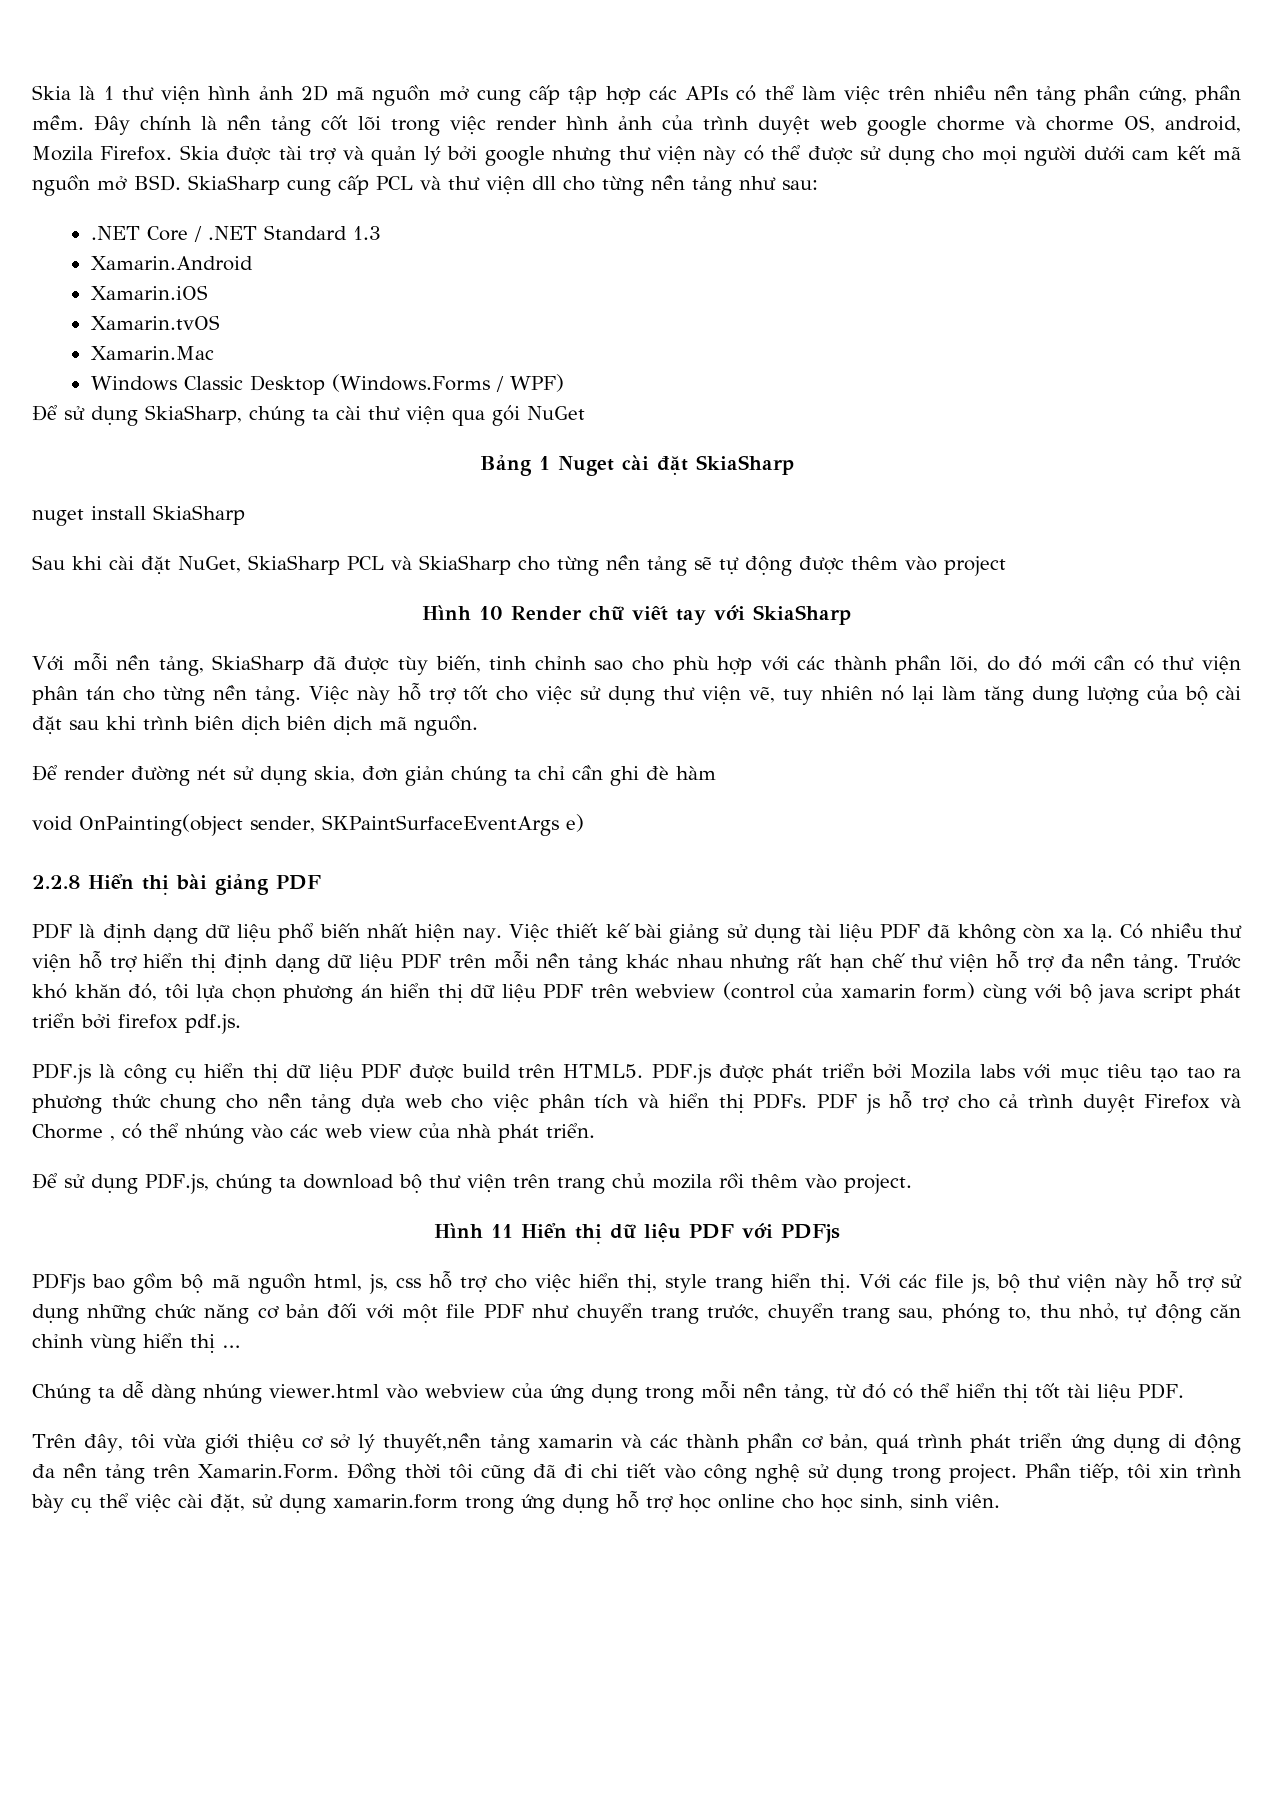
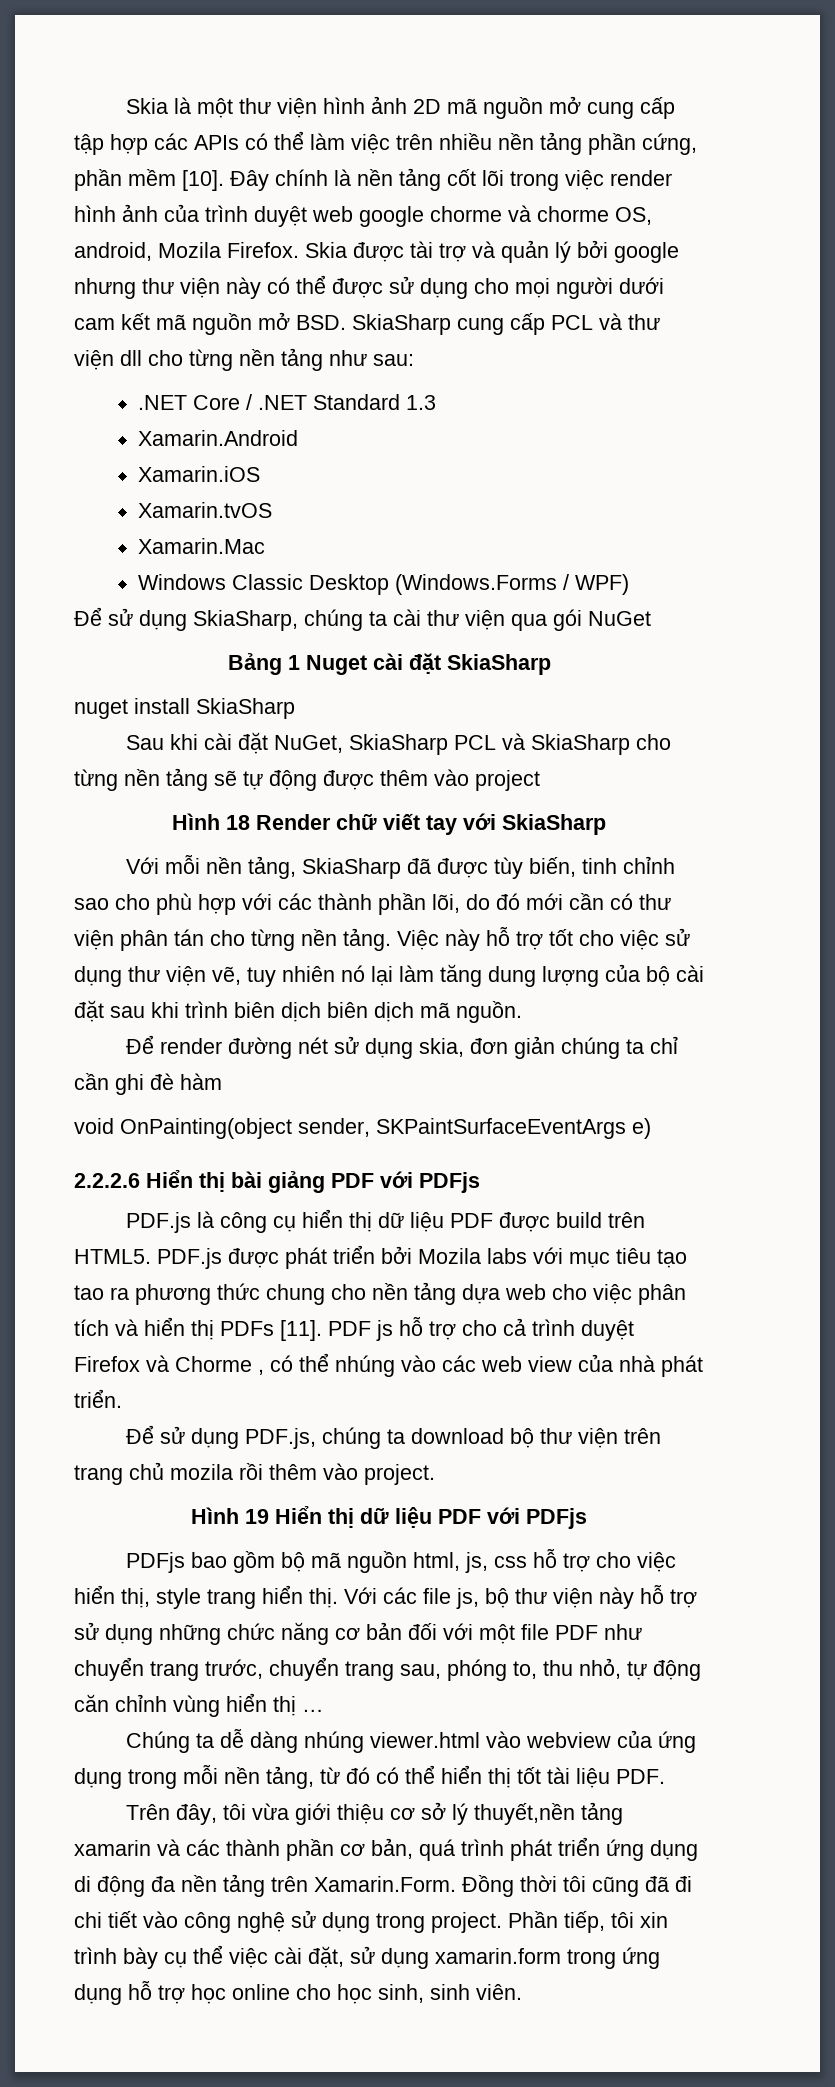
[103,86,114,100] 1 -> [196,98,233,118] một
[32,115,84,130] mềm. -> [128,169,224,191] mềm [10].
[479,606,503,620] 10 -> [226,815,250,830] 18
[32,875,80,889] 2.2.8 -> [74,1173,140,1188] 2.2.2.6
[32,923,1242,944] [32,951,1242,974] [32,982,1241,1004] [32,1013,241,1034] // PDF là định dạng dữ liệu phổ biến nhất hiện nay. Việc thiết kế bài giảng sử dụng tài liệu PDF đã không còn xa lạ. Có nhiều thư viện hỗ trợ hiển thị định dạng dữ liệu PDF trên mỗi nền tảng khác nhau nhưng rất hạn chế thư viện hỗ trợ đa nền tảng. Trước khó khăn đó, tôi lựa chọn phương án hiển thị dữ liệu PDF trên webview (control của xamarin form) cùng với bộ java script phát triển bởi firefox pdf.js. -> [380,1171,480,1193] với PDFjs
[753,1093,808,1109] PDFs. -> [220,1320,322,1341] PDFs [11].
[490,1224,513,1238] 11 -> [245,1509,269,1524] 19

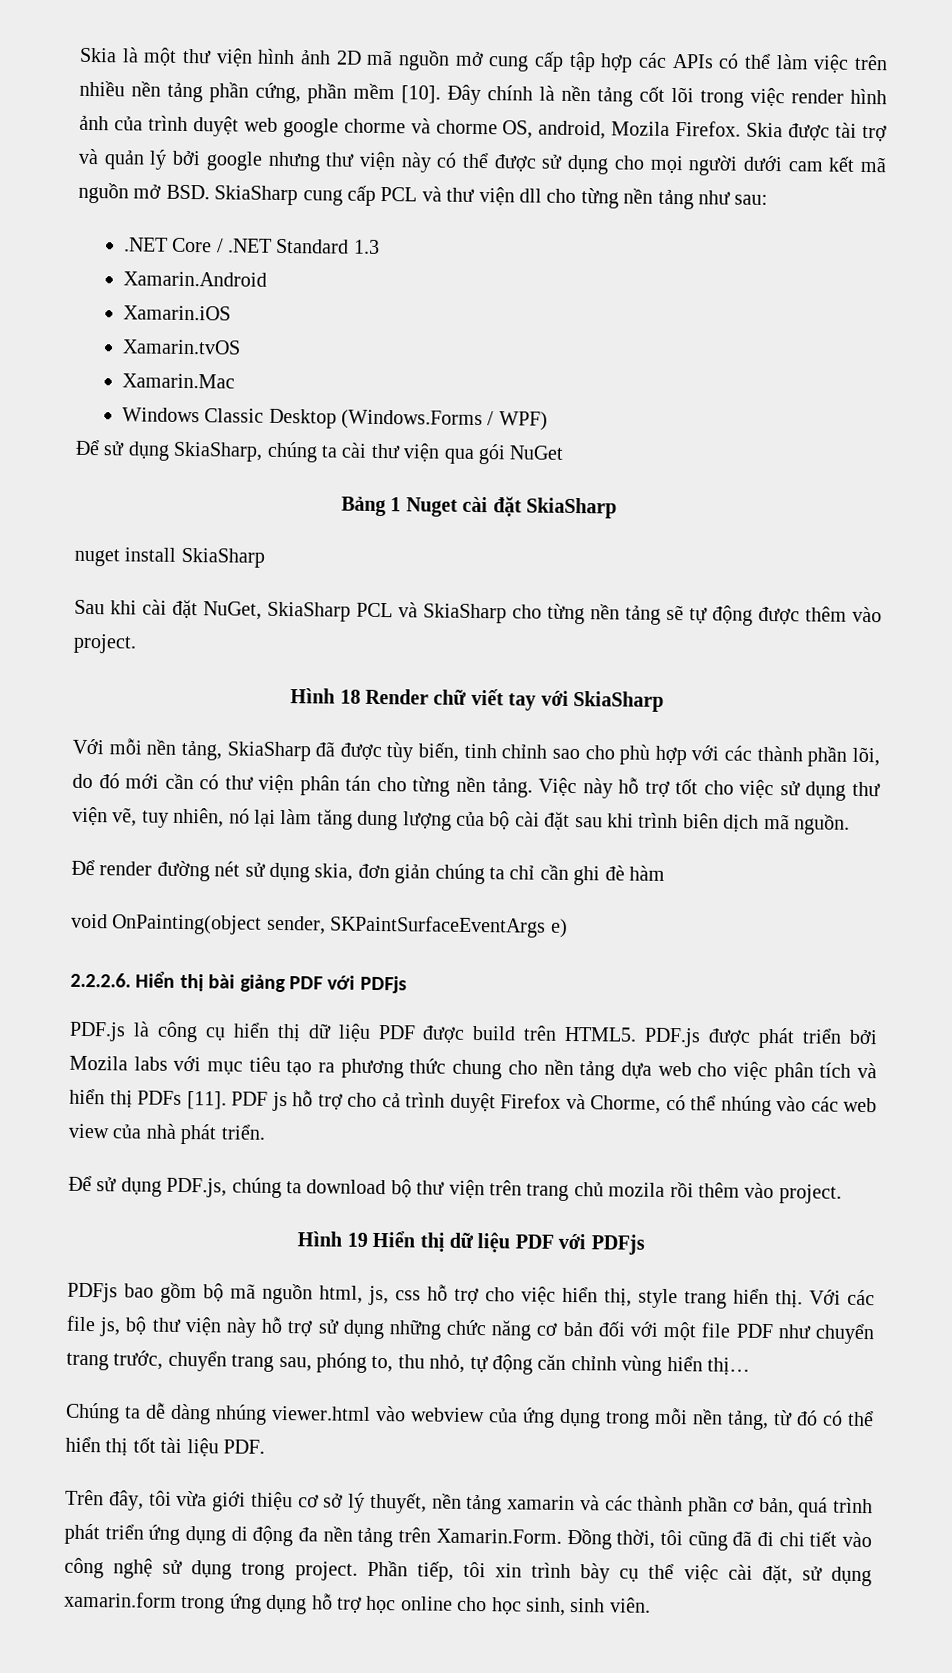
[475,770,540,791] project -> [73,633,137,654] project.
[282,966,335,982] nhiên -> [173,807,225,828] nhiên,
[327,1002,414,1022] biên dịch -> (760, 823) none
[74,1173,140,1188] 2.2.2.6 -> [70,972,131,988] 2.2.2.6.
[74,1285,104,1300] tao -> (313, 1068) none
[175,1356,264,1375] Chorme , -> [590,1095,661,1114] Chorme,
[273,1696,324,1716] thị … -> [706,1357,750,1375] thị…
[473,1803,575,1825] thuyết,nền -> [369,1492,462,1514] thuyết, nền
[520,1875,557,1892] thời -> [616,1529,656,1549] thời,

